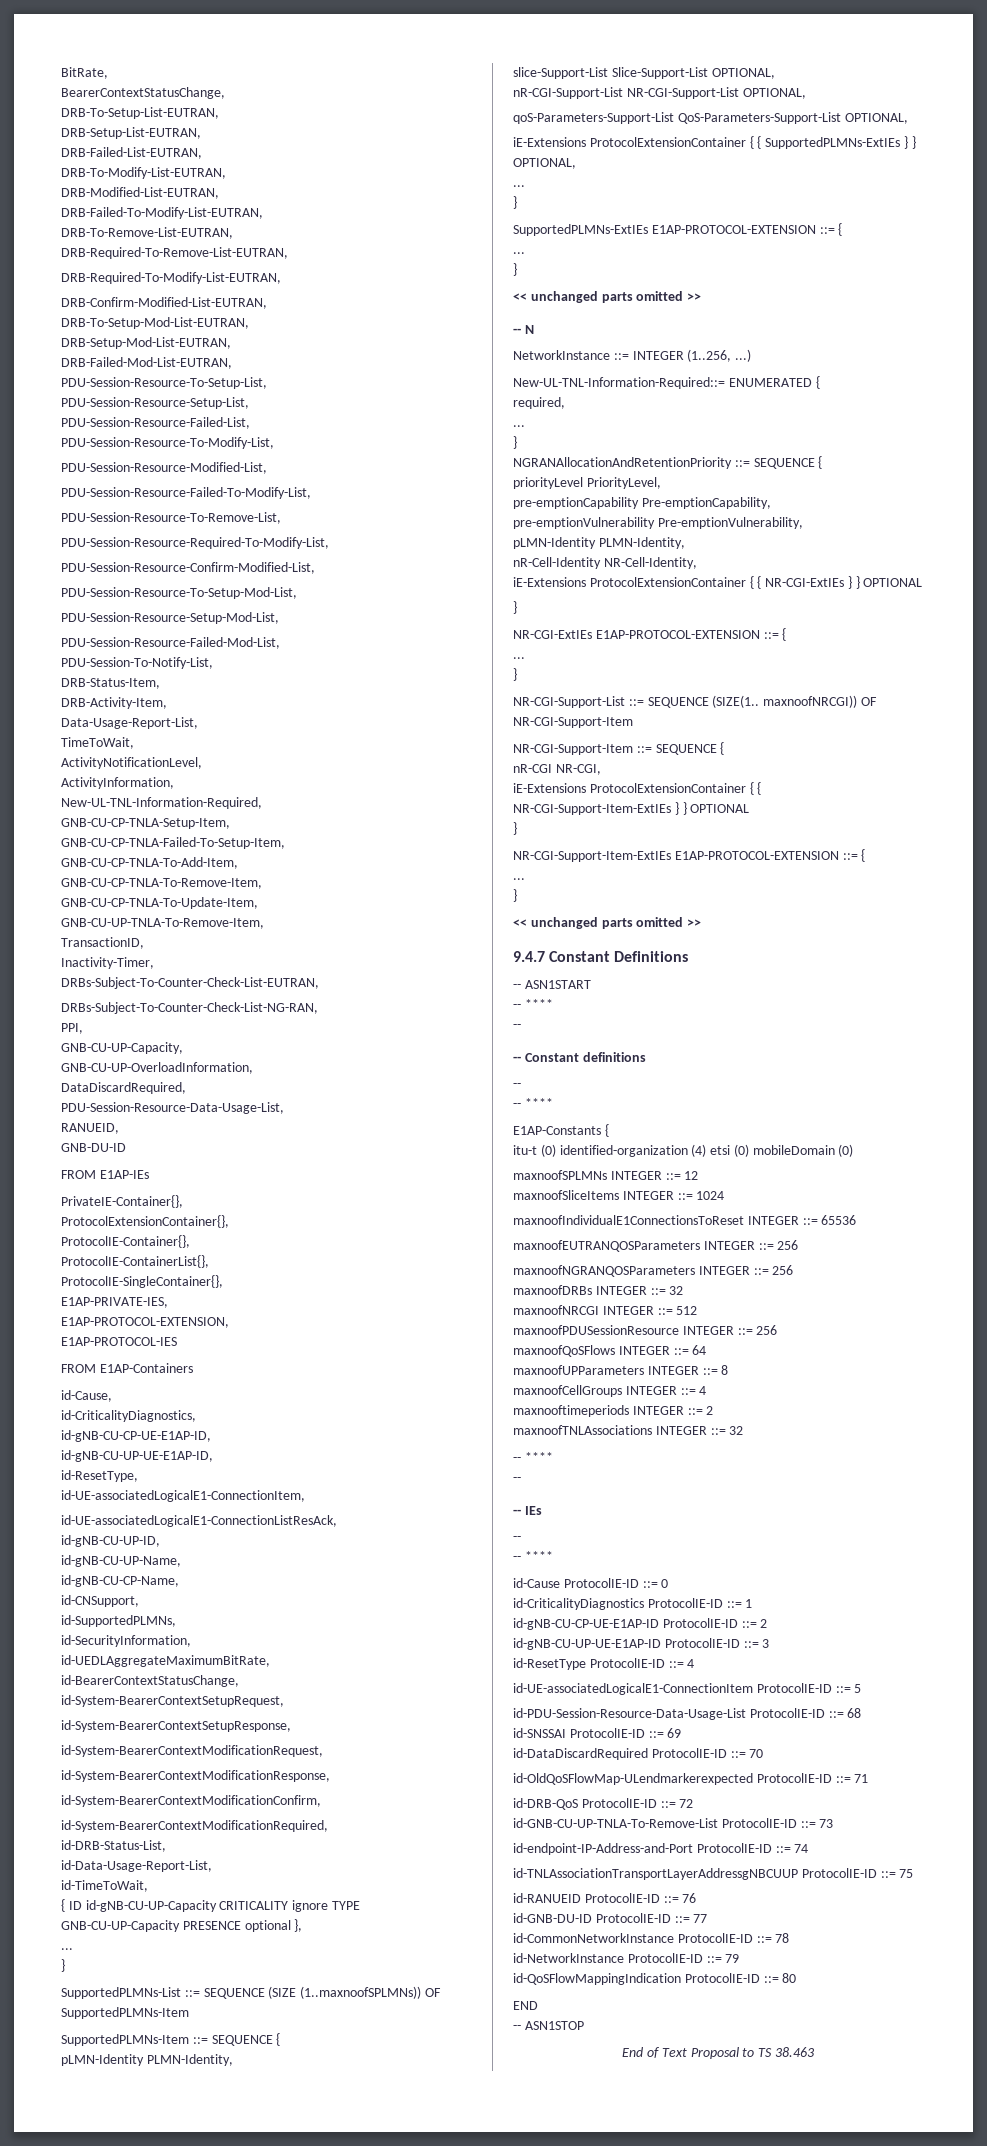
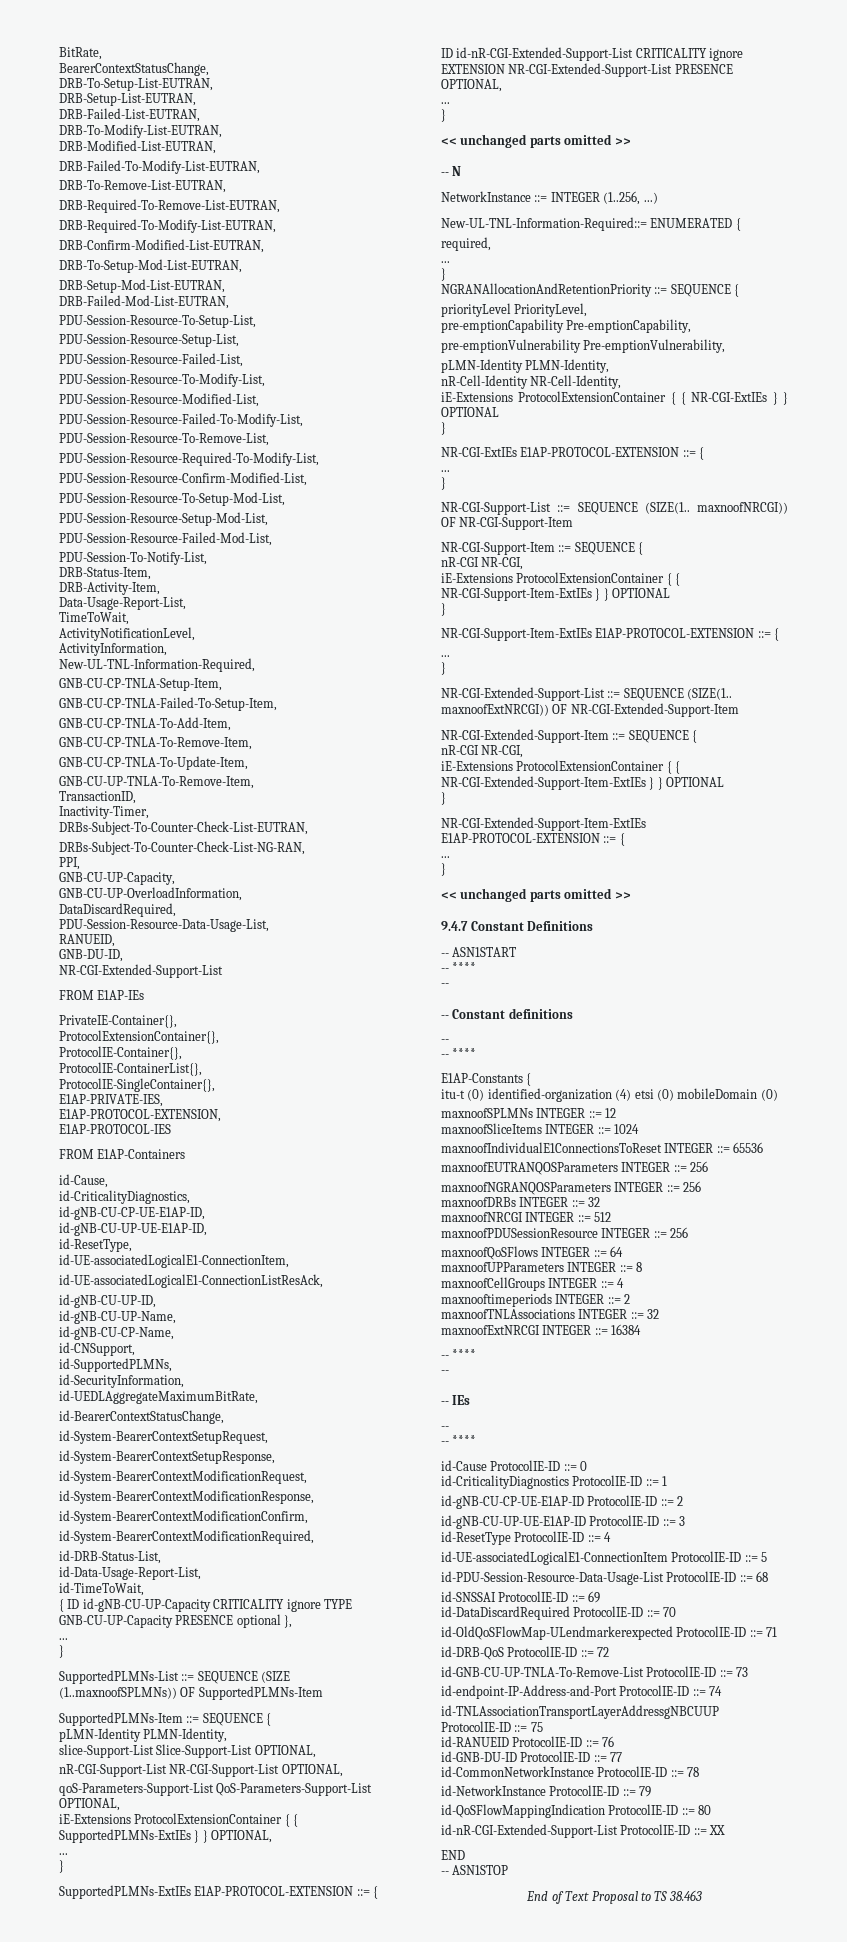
[61,1143,126,1152] GNB-DU-ID -> [59,949,123,962] [59,964,223,978] GNB-DU-ID, // NR-CGI-Extended-Support-List
(843, 229) none -> [441,47,744,61] [441,63,733,77] [441,79,502,92] // ID id-nR-CGI-Extended-Support-List CRITICALITY ignore EXTENSION NR-CGI-Extended-Support-List PRESENCE OPTIONAL,
(517, 895) none -> [441,687,733,701] [441,703,739,717] [441,729,698,743] [441,745,524,758] [441,760,681,774] [441,776,725,790] [441,792,446,805] [441,817,646,831] [441,833,625,846] [441,856,450,858] [441,863,446,876] // NR-CGI-Extended-Support-List ::= SEQUENCE (SIZE(1.. maxnoofExtNRCGI)) OF NR-CGI-Extended-Support-Item // NR-CGI-Extended-Support-Item ::= SEQUENCE { // nR-CGI NR-CGI, // iE-Extensions ProtocolExtensionContainer { { NR-CGI-Extended-Support-Item-ExtIEs } } OPTIONAL // } // NR-CGI-Extended-Support-Item-ExtIEs E1AP-PROTOCOL-EXTENSION ::= { // ... // }
(744, 1430) none -> [441,1324,642,1335] // maxnoofExtNRCGI INTEGER ::= 16384
(797, 1978) none -> [441,1824,726,1838] // id-nR-CGI-Extended-Support-List ProtocolIE-ID ::= XX

